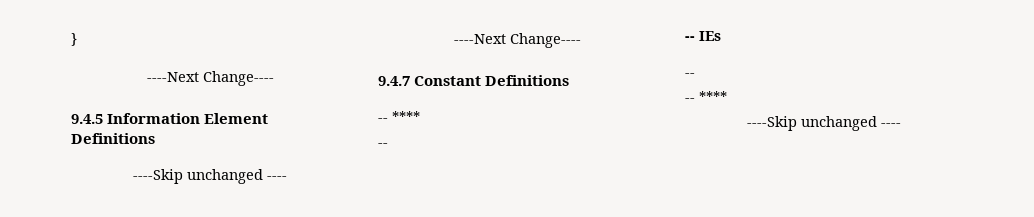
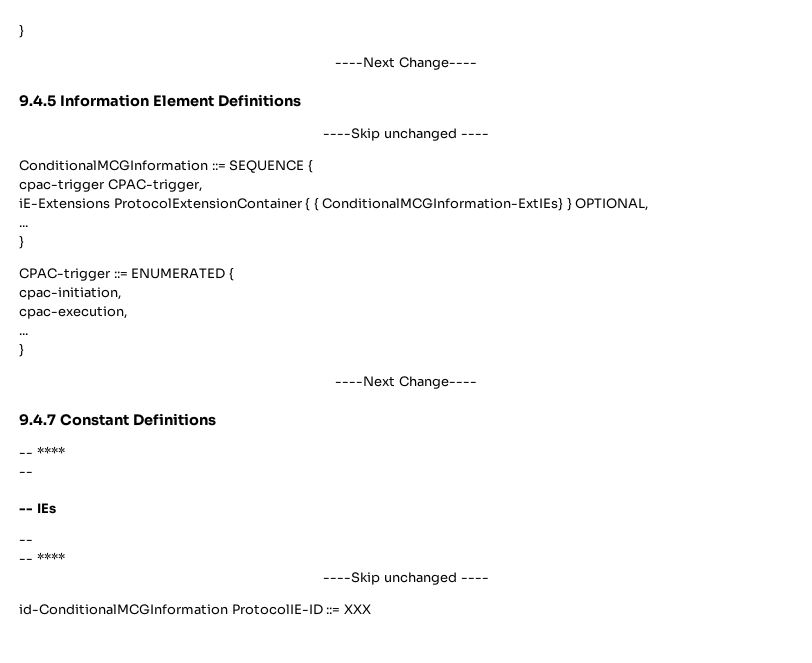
(287, 178) none -> [19,159,313,173] [19,179,202,192] [19,197,649,211] [19,225,28,227] [19,235,24,249] [19,267,234,281] [19,287,121,300] [19,306,127,319] [19,333,28,335] [19,343,24,357] // ConditionalMCGInformation ::= SEQUENCE { // cpac-trigger CPAC-trigger, // iE-Extensions ProtocolExtensionContainer { { ConditionalMCGInformation-ExtIEs} } OPTIONAL, // ... // } // CPAC-trigger ::= ENUMERATED { // cpac-initiation, // cpac-execution, // ... // }
(901, 125) none -> [19,604,371,615] // id-ConditionalMCGInformation ProtocolIE-ID ::= XXX

